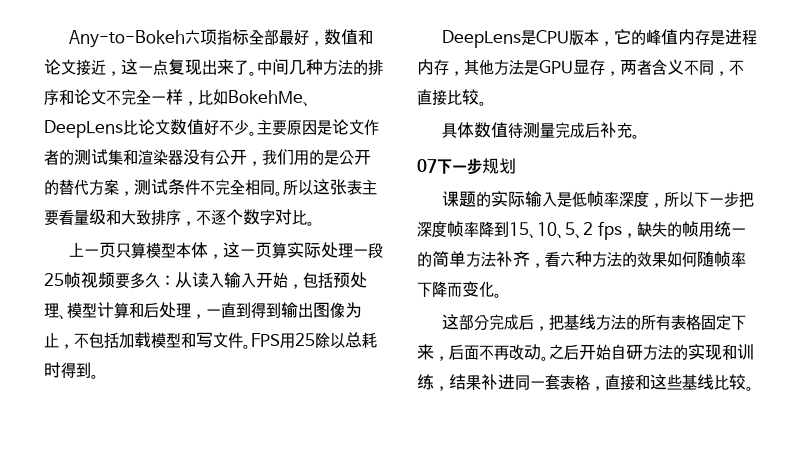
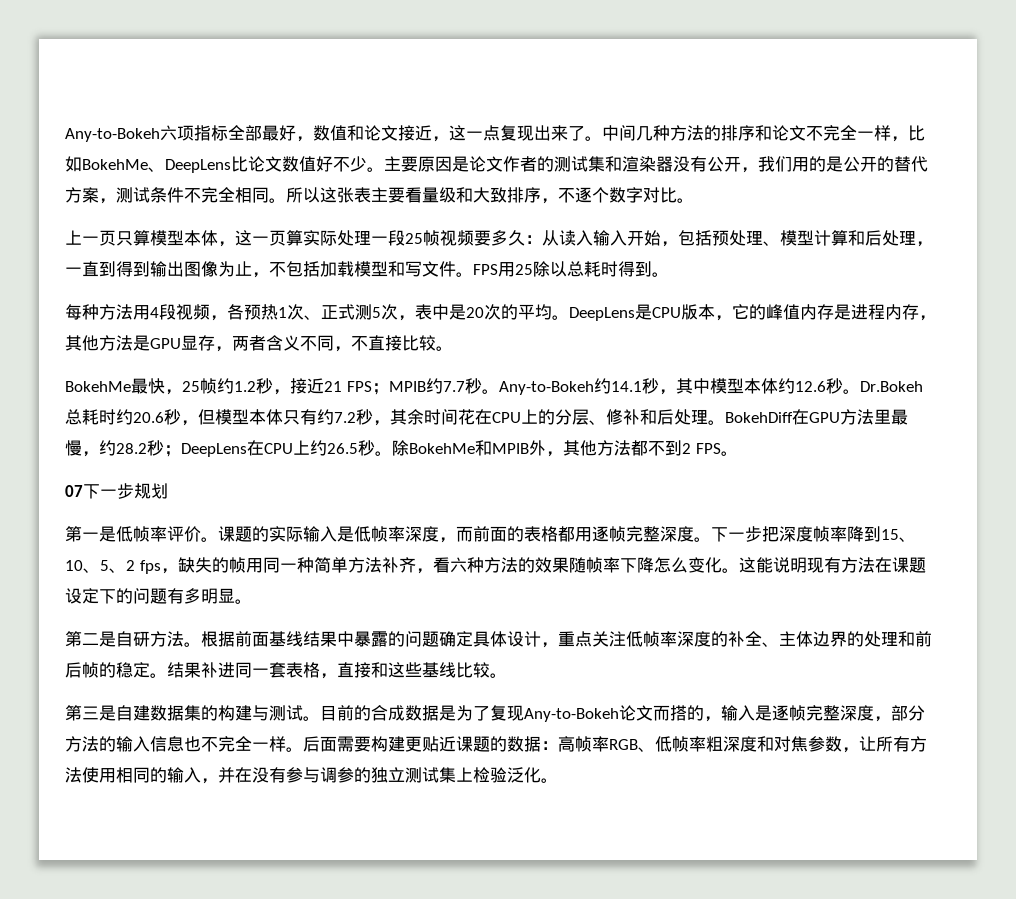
(99, 376) none -> [65,304,569,321] 每种方法用4段视频，各预热1次、正式测5次，表中是20次的平均。
[441,122,632,139] 具体数值待测量完成后补充 -> [65,378,923,395] [65,409,908,426] [65,440,721,457] BokehMe最快，25帧约1.2秒，接近21 FPS；MPIB约7.7秒。Any-to-Bokeh约14.1秒，其中模型本体约12.6秒。Dr.Bokeh总耗时约20.6秒，但模型本体只有约7.2秒，其余时间花在CPU上的分层、修补和后处理。BokehDiff在GPU方法里最慢，约28.2秒；DeepLens在CPU上约26.5秒。除BokehMe和MPIB外，其他方法都不到2 FPS
(516, 166) none -> [65,526,218,542] 第一是低帧率评价。
[663,191,694,208] 所以 -> [456,526,711,542] 而前面的表格都用逐帧完整深度。
[713,221,746,237] [417,251,432,267] 统一的 -> [262,557,314,573] 同一种
[667,251,697,267] 如何 -> (569, 565) none
[447,282,462,297] 而 -> [653,557,688,573] 怎么
[441,314,746,331] [417,344,754,361] [417,374,449,391] // 这部分完成后，把基线方法的所有表格固定下来，后面不再改动。之后开始自研方法的实现和训练， -> [738,557,926,573] [65,588,252,604] [65,631,932,648] [65,662,167,678] 这能说明现有方法在课题设定下的问题有多明显。 // 第二是自研方法。根据前面基线结果中暴露的问题确定具体设计，重点关注低帧率深度的补全、主体边界的处理和前后帧的稳定。
(754, 388) none -> [65,705,925,722] [65,736,927,753] [65,767,558,784] // 第三是自建数据集的构建与测试。目前的合成数据是为了复现Any-to-Bokeh论文而搭的，输入是逐帧完整深度，部分方法的输入信息也不完全一样。后面需要构建更贴近课题的数据：高帧率RGB、低帧率粗深度和对焦参数，让所有方法使用相同的输入，并在没有参与调参的独立测试集上检验泛化。

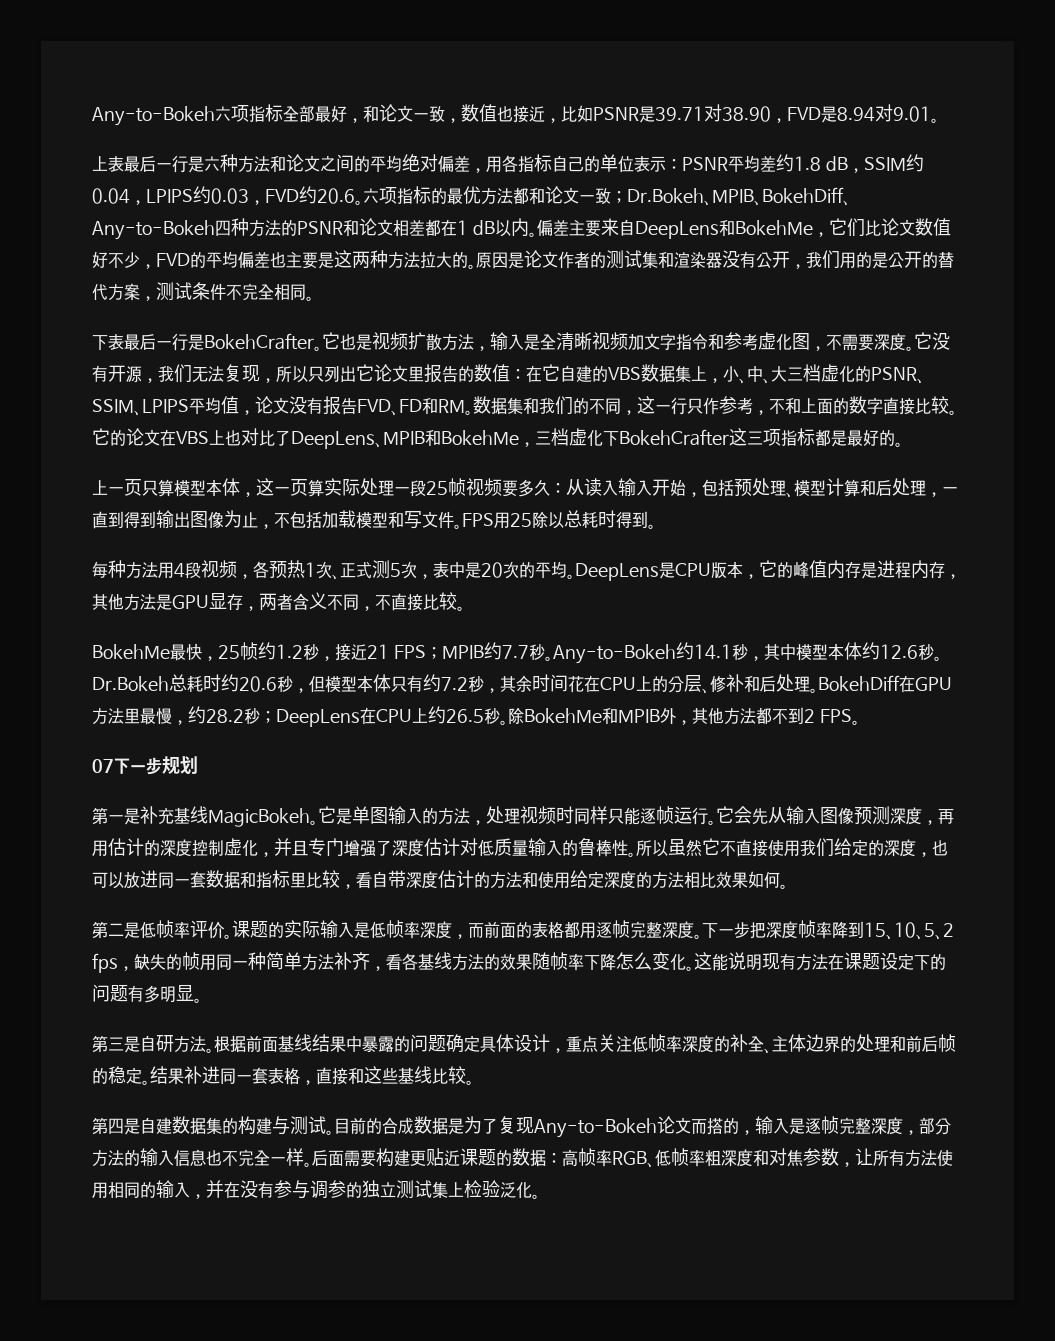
[313,125,925,142] [65,156,418,173] 数值和论文接近，这一点复现出来了。中间几种方法的排序和论文不完全一样，比如BokehMe、DeepLens比论文数值好不少。主要 -> [363,104,939,123] [92,154,924,173] [92,186,851,206] [92,218,951,240] [92,250,476,269] 和论文一致，数值也接近，比如PSNR是39.71对38.90，FVD是8.94对9.01。 // 上表最后一行是六种方法和论文之间的平均绝对偏差，用各指标自己的单位表示：PSNR平均差约1.8 dB，SSIM约0.04，LPIPS约0.03，FVD约20.6。六项指标的最优方法都和论文一致；Dr.Bokeh、MPIB、BokehDiff、Any-to-Bokeh四种方法的PSNR和论文相差都在1 dB以内。偏差主要来自DeepLens和BokehMe，它们比论文数值好不少，FVD的平均偏差也主要是这两种方法拉大的。
[286,187,677,204] 所以这张表主要看量级和大致排序，不逐个数字对比 -> [92,332,950,351] [92,364,925,384] [92,396,957,416] [92,428,895,449] // 下表最后一行是BokehCrafter。它也是视频扩散方法，输入是全清晰视频加文字指令和参考虚化图，不需要深度。它没有开源，我们无法复现，所以只列出它论文里报告的数值：在它自建的VBS数据集上，小、中、大三档虚化的PSNR、SSIM、LPIPS平均值，论文没有报告FVD、FD和RM。数据集和我们的不同，这一行只作参考，不和上面的数字直接比较。它的论文在VBS上也对比了DeepLens、MPIB和BokehMe，三档虚化下BokehCrafter这三项指标都是最好的
(116, 534) none -> [140,806,954,827] [92,838,948,857] [92,870,788,889] [92,921,140,939] 补充基线MagicBokeh。它是单图输入的方法，处理视频时同样只能逐帧运行。它会先从输入图像预测深度，再用估计的深度控制虚化，并且专门增强了深度估计对低质量输入的鲁棒性。所以虽然它不直接使用我们给定的深度，也可以放进同一套数据和指标里比较，看自带深度估计的方法和使用给定深度的方法相比效果如何。 // 第二是
[449,557,484,573] 六种 -> [402,952,452,971] 各基线
[82,633,99,645] 二 -> [108,1037,124,1051] 三
[82,706,99,720] 三 -> [108,1118,124,1134] 四

